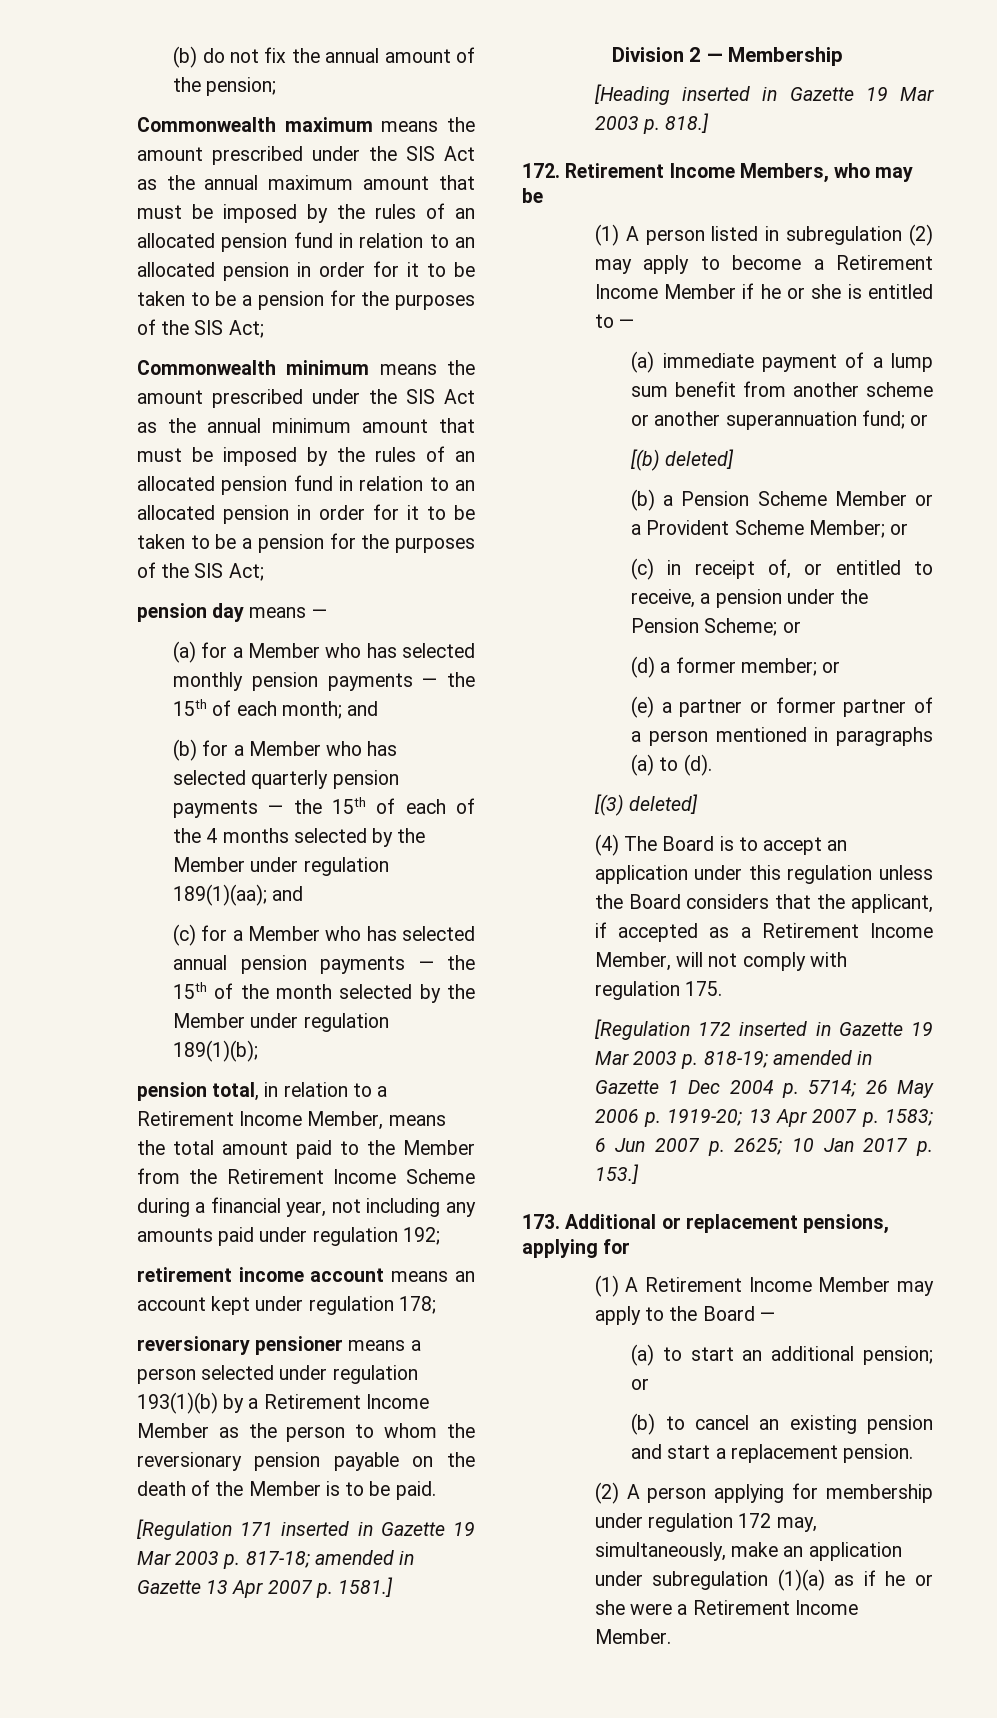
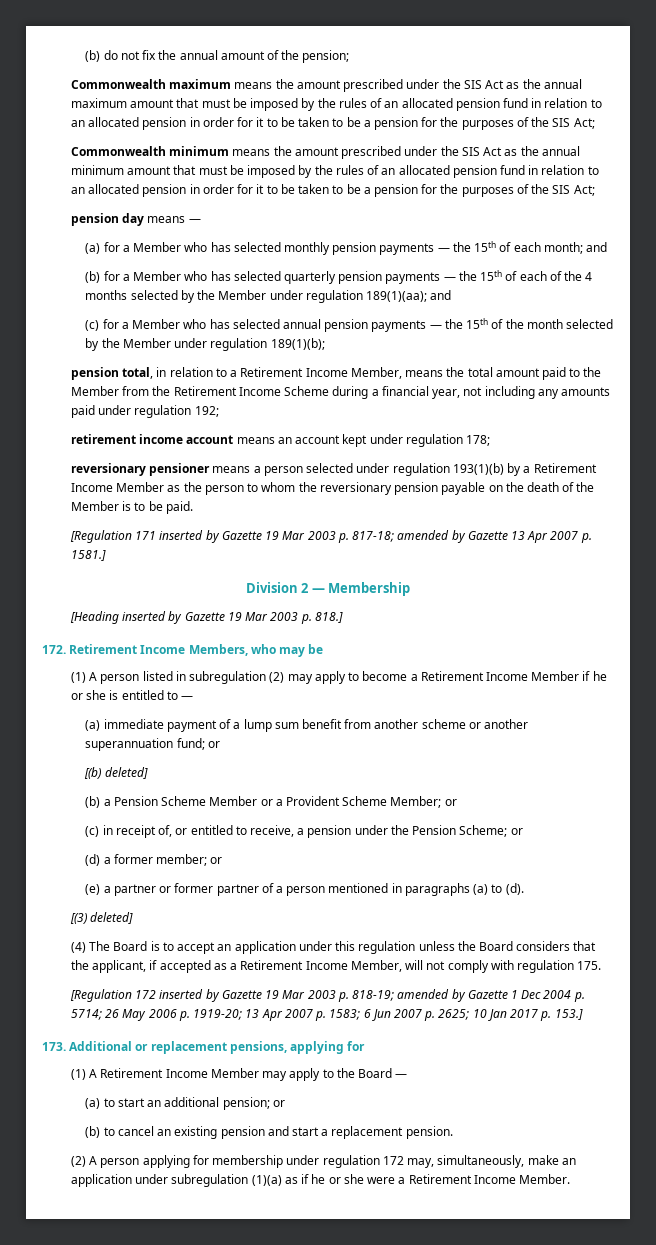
[357,1522,373,1536] in -> [205,530,220,543] by
[399,1551,415,1565] in -> [451,530,466,543] by
[762,87,778,101] in -> [168,611,183,624] by
[815,1022,831,1036] in -> [205,989,220,1002] by
[857,1051,873,1065] in -> [451,989,466,1002] by

